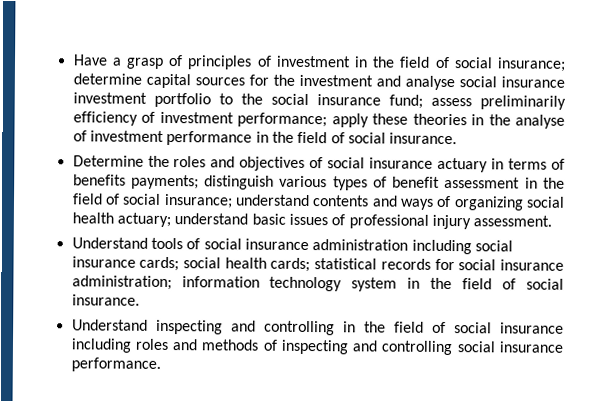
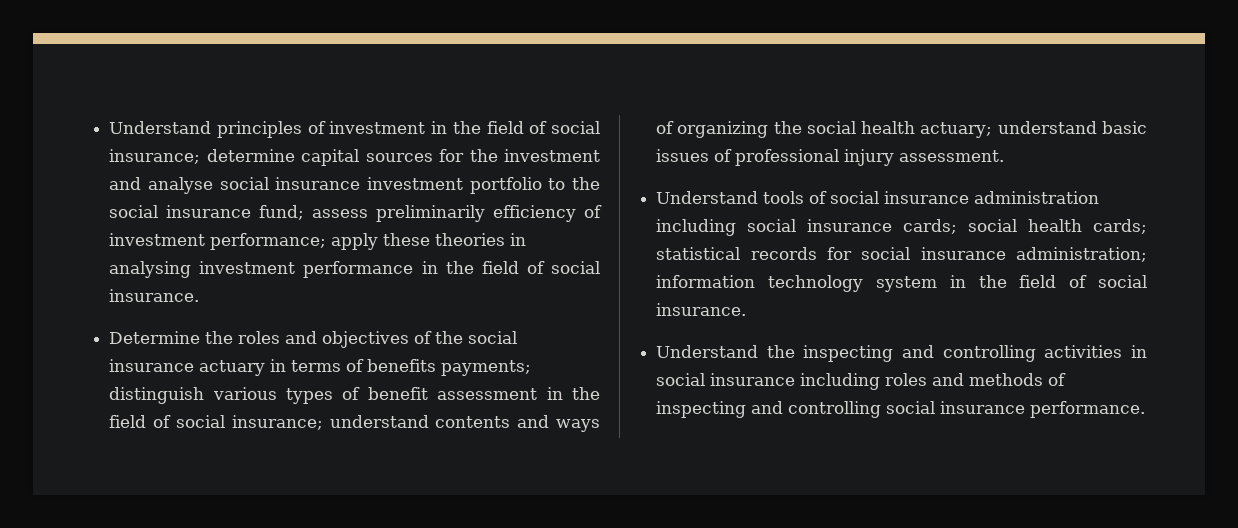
[72,54,184,69] Have a grasp of -> [109,121,212,134] Understand
[488,114,565,129] [72,130,87,142] the analyse of -> [109,261,192,278] analysing
(324, 163) none -> [435,331,464,344] the
(524, 203) none -> [773,121,802,134] the
[155,319,446,336] inspecting and controlling in the field of -> [766,345,1147,362] the inspecting and controlling activities in

